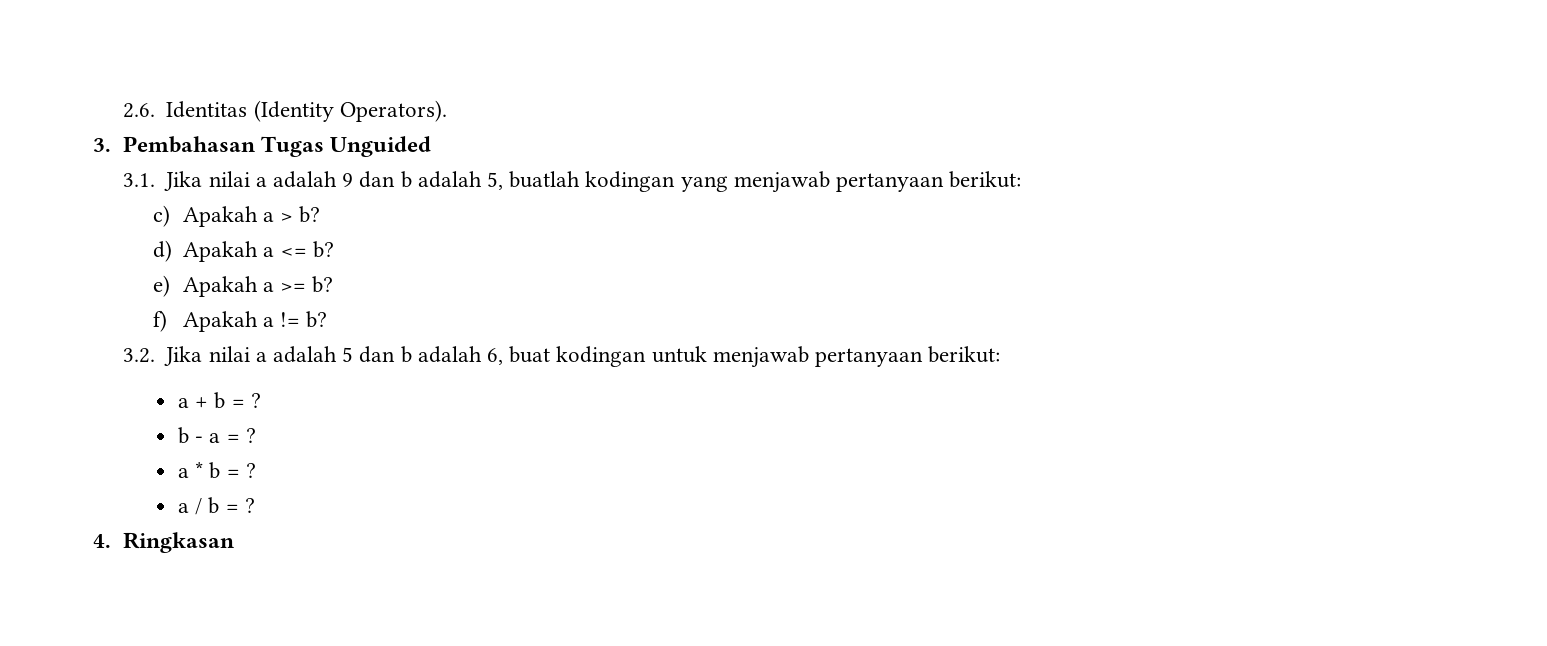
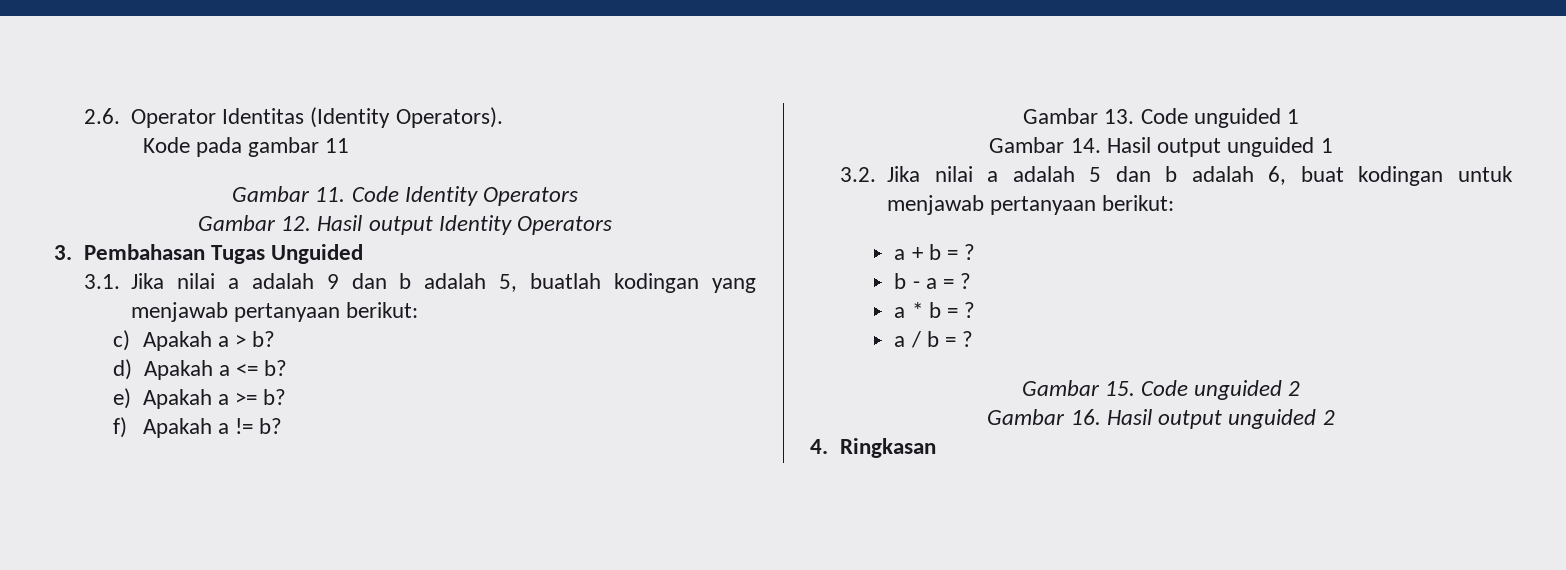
(155, 110) none -> [131,109,217,128] Operator
(447, 111) none -> [142,137,350,157] [232,186,578,206] [197,215,613,235] // Kode pada gambar 11 // Gambar 11. Code Identity Operators // Gambar 12. Hasil output Identity Operators
(328, 319) none -> [1023,108,1299,128] [989,137,1333,157] // Gambar 13. Code unguided 1 // Gambar 14. Hasil output unguided 1
(255, 505) none -> [1021,380,1301,400] [987,409,1335,429] // Gambar 15. Code unguided 2 // Gambar 16. Hasil output unguided 2

